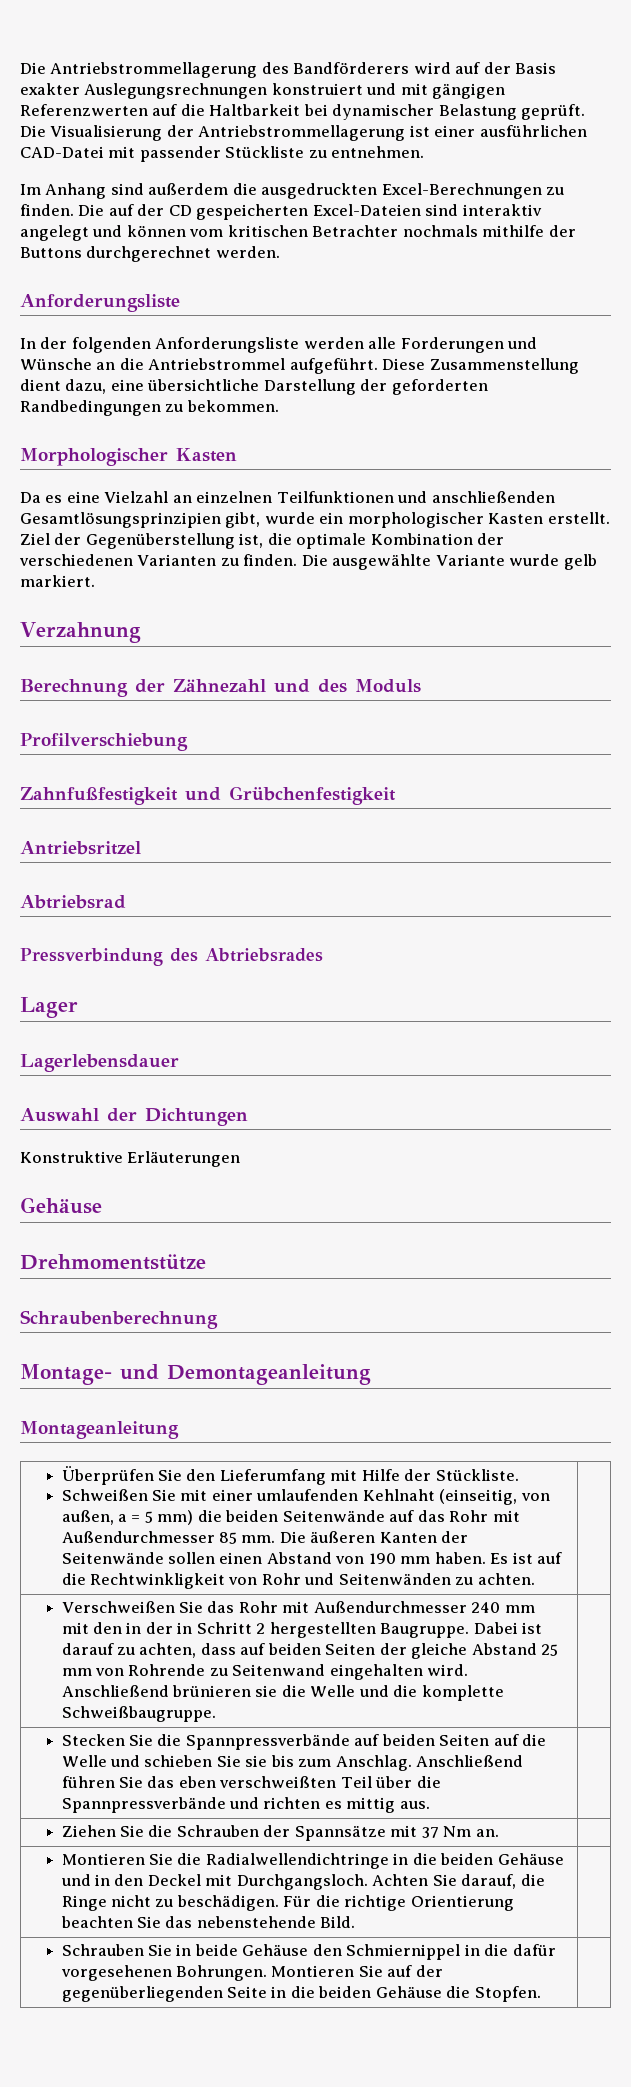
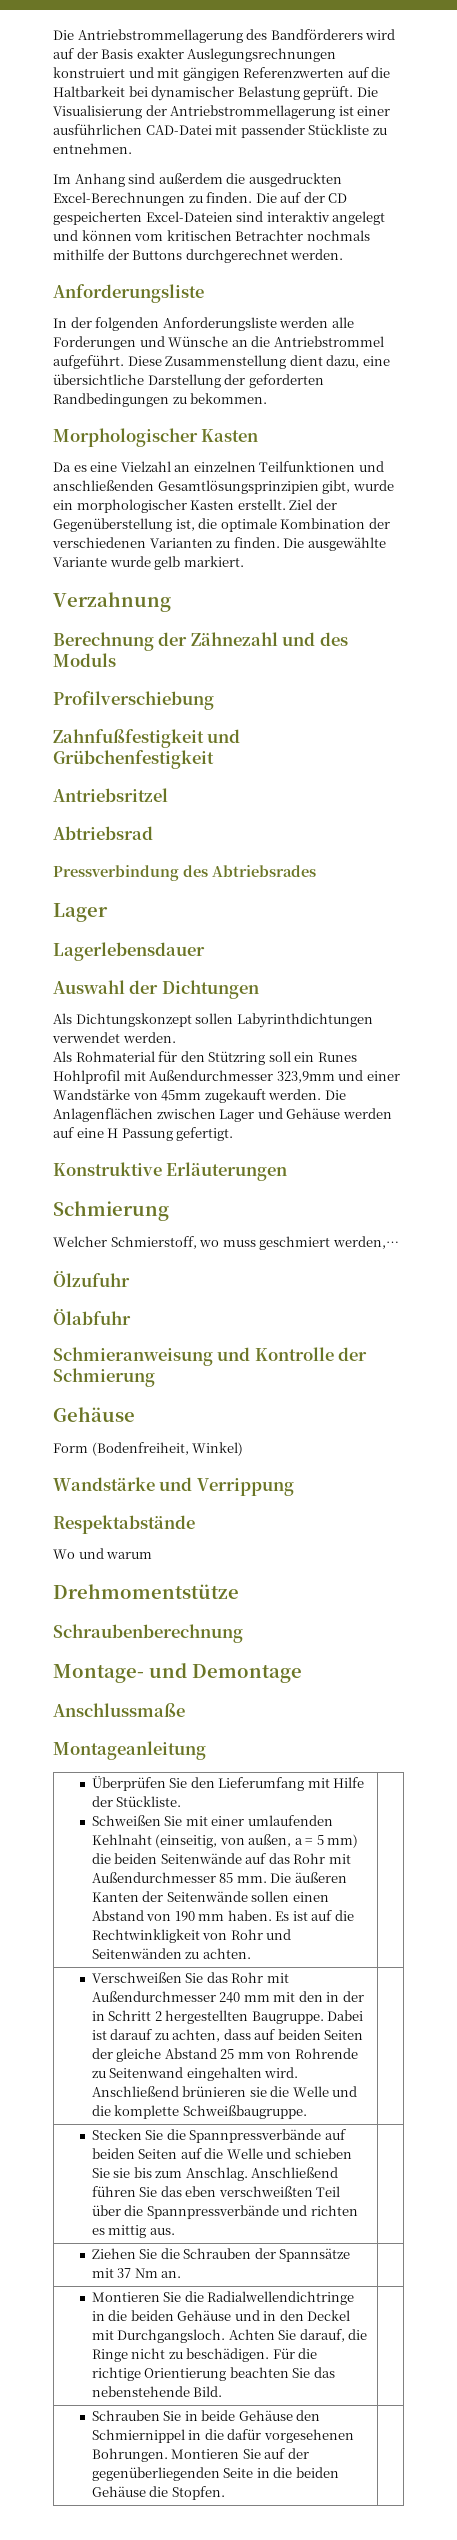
[20,1151,241,1167] [20,1197,102,1214] Konstruktive Erläuterungen // Gehäuse -> [53,1013,373,1028] [52,1032,176,1043] [53,1051,357,1065] [53,1070,400,1084] [53,1089,346,1103] [53,1108,392,1122] [53,1127,234,1141] [53,1162,288,1181] [53,1201,169,1221] [53,1236,399,1250] [53,1271,130,1287] [53,1309,131,1325] [53,1347,368,1366] [53,1368,155,1387] [53,1407,135,1422] [53,1442,244,1456] [53,1477,294,1496] [53,1515,195,1534] [53,1548,153,1559] Als Dichtungskonzept sollen Labyrinthdichtungen verwendet werden. // Als Rohmaterial für den Stützring soll ein Runes Hohlprofil mit Außendurchmesser 323,9mm und einer Wandstärke von 45mm zugekauft werden. Die Anlagenflächen zwischen Lager und Gehäuse werden auf eine H Passung gefertigt. // Konstruktive Erläuterungen // Schmierung // Welcher Schmierstoff, wo muss geschmiert werden,… // Ölzufuhr // Ölabfuhr // Schmieranweisung und Kontrolle der Schmierung // Gehäuse // Form (Bodenfreiheit, Winkel) // Wandstärke und Verrippung // Respektabstände // Wo und warum
[167,1364,371,1385] Demontageanleitung -> [192,1664,302,1683] [53,1703,185,1717] Demontage // Anschlussmaße

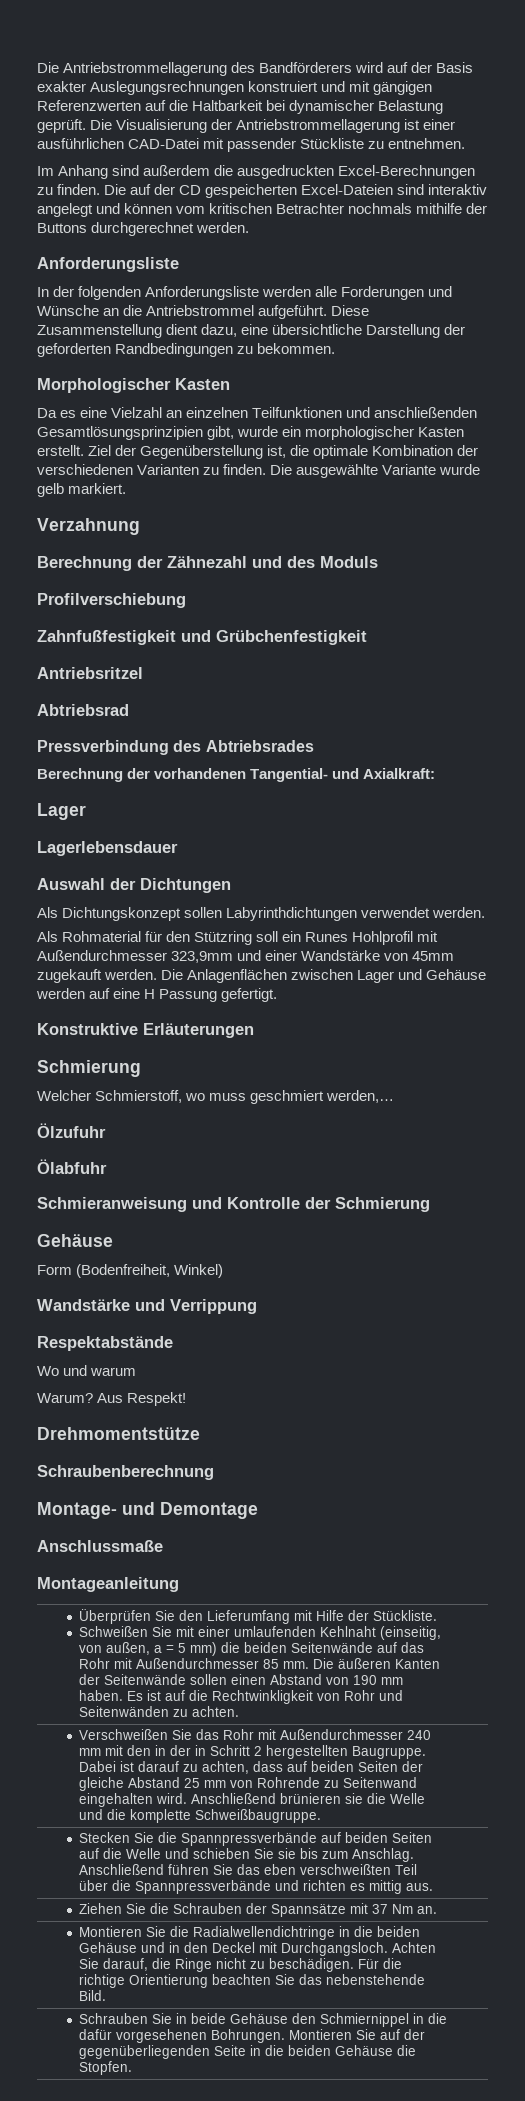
(316, 871) none -> [37,768,436,782] // Berechnung der vorhandenen Tangential- und Axialkraft:
(153, 1555) none -> [37,1392,187,1406] // Warum? Aus Respekt!

